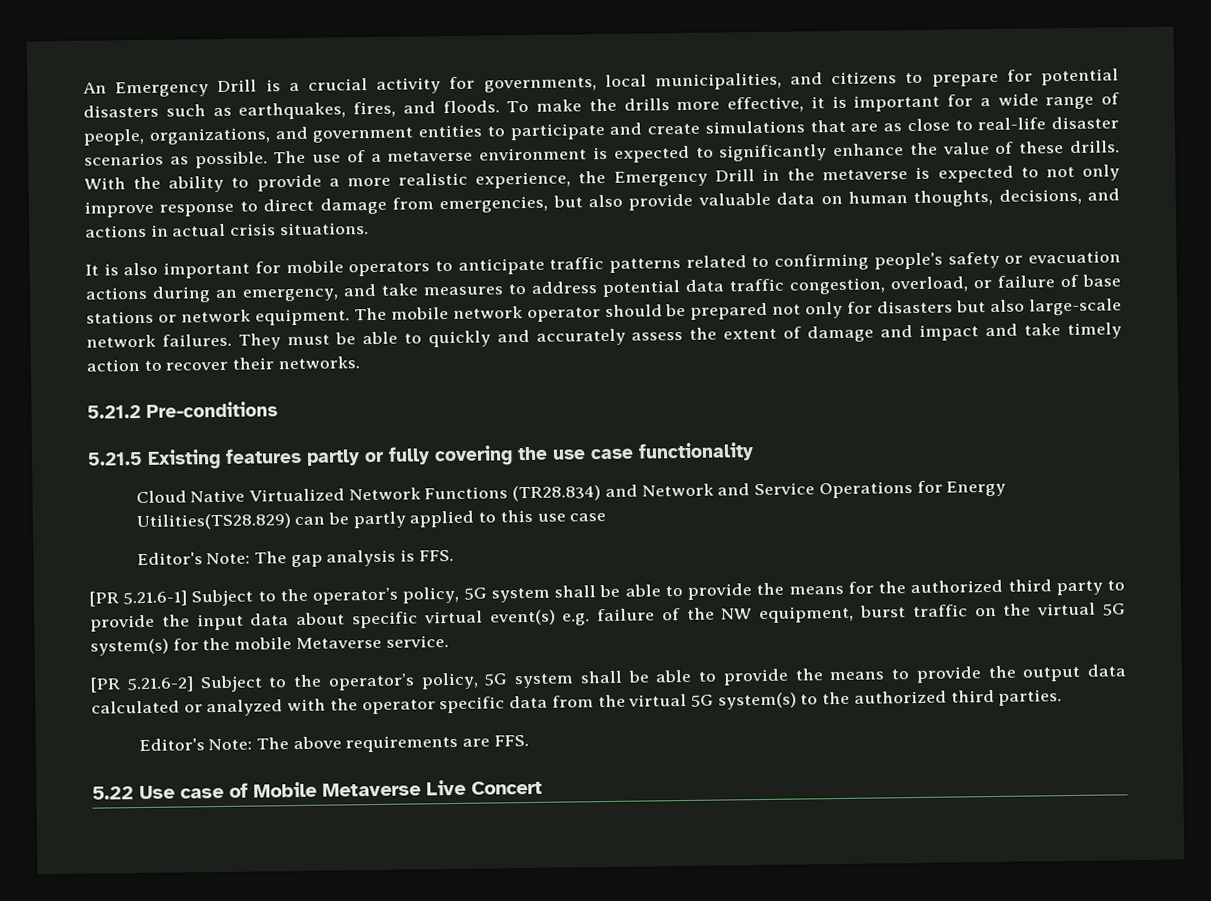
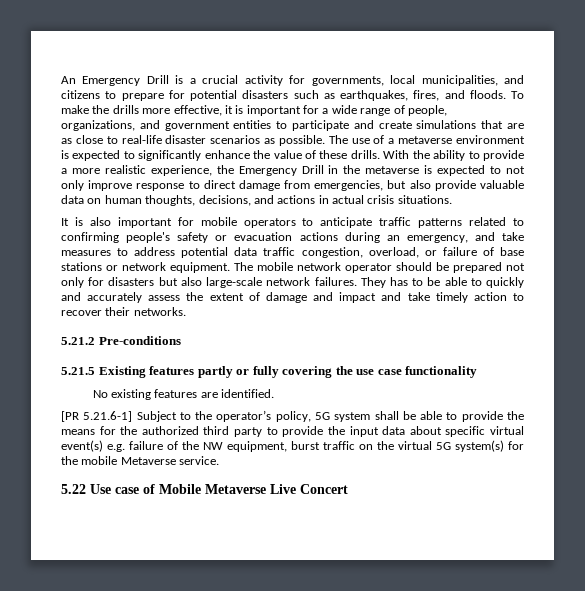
[286,334,330,346] must -> [389,277,424,286] has to
[135,480,1007,504] [135,509,607,531] [136,549,454,568] Cloud Native Virtualized Network Functions (TR28.834) and Network and Service Operations for Energy Utilities(TS28.829) can be partly applied to this use case // Editor's Note: The gap analysis is FFS. -> [92,389,275,400] No existing features are identified.
[90,664,1126,693] [91,689,1063,717] [138,734,529,753] // [PR 5.21.6-2] Subject to the operator’s policy, 5G system shall be able to provide the means to provide the output data calculated or analyzed with the operator specific data from the virtual 5G system(s) to the authorized third parties. // Editor's Note: The above requirements are FFS. -> (220, 460) none

